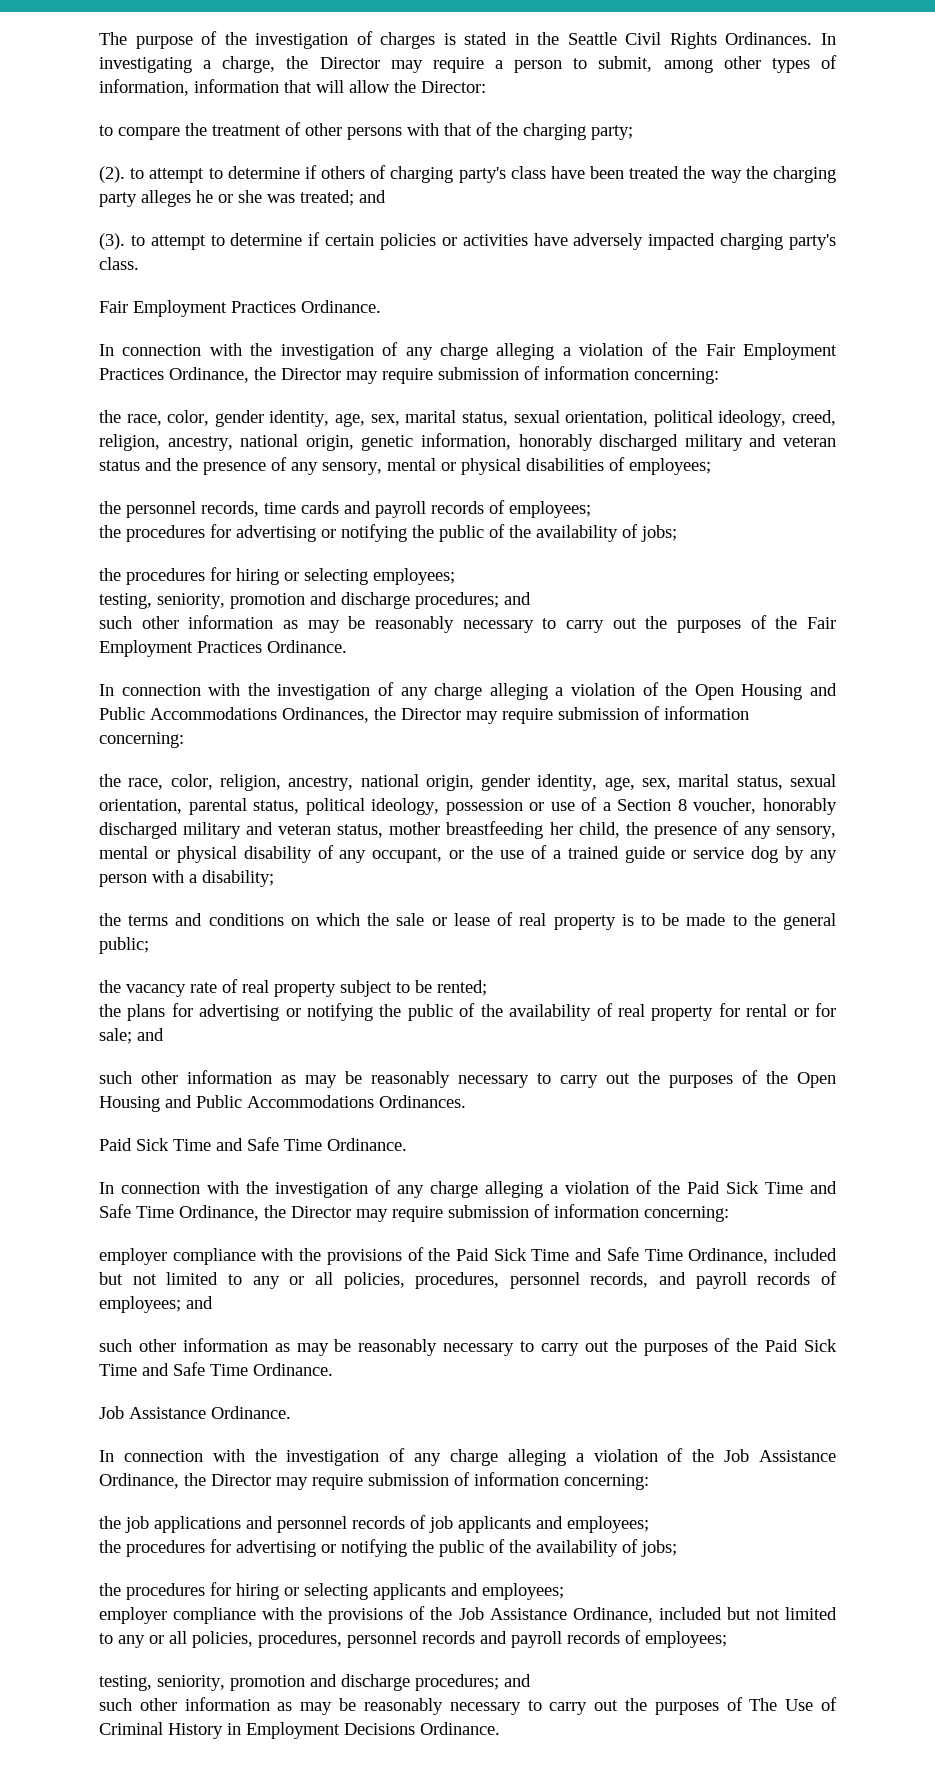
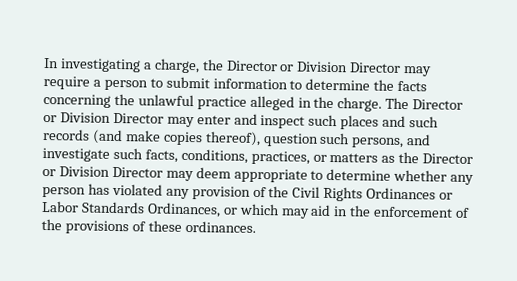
[99,31,813,49] The purpose of the investigation of charges is stated in the Seattle Civil Rights Ordinances. -> (43, 63) none
(380, 63) none -> [279,61,402,73] or Division Director
[598,55,837,73] [99,79,486,96] [99,122,633,140] [99,165,836,183] [99,190,386,207] [99,232,836,250] [99,257,139,270] [99,300,381,317] [99,342,838,360] [99,366,719,384] [99,410,837,427] [99,433,837,451] [99,457,711,475] [99,500,591,518] [99,524,677,542] [99,567,455,585] [99,592,531,609] [99,615,836,633] [99,640,347,657] [99,682,838,700] [99,706,749,724] [99,732,184,748] [99,774,836,791] [99,797,838,815] [99,821,837,839] [99,845,838,863] [99,870,274,887] [99,912,837,930] [99,937,149,954] [99,979,487,997] [99,1003,836,1021] [99,1028,164,1044] [99,1070,836,1088] [99,1095,466,1112] [99,1137,407,1151] [99,1180,837,1198] [99,1204,729,1222] [99,1247,837,1265] [99,1271,837,1289] [99,1296,213,1313] [99,1338,837,1356] [99,1362,333,1376] [99,1406,291,1419] [99,1448,836,1466] [99,1472,649,1490] [99,1515,649,1533] [99,1539,677,1557] [99,1582,564,1600] [99,1606,838,1624] [99,1630,727,1648] [99,1674,531,1691] [99,1697,837,1715] [99,1722,500,1739] submit, among other types of information, information that will allow the Director: // to compare the treatment of other persons with that of the charging party; // (2). to attempt to determine if others of charging party's class have been treated the way the charging party alleges he or she was treated; and // (3). to attempt to determine if certain policies or activities have adversely impacted charging party's class. // Fair Employment Practices Ordinance. // In connection with the investigation of any charge alleging a violation of the Fair Employment Practices Ordinance, the Director may require submission of information concerning: // the race, color, gender identity, age, sex, marital status, sexual orientation, political ideology, creed, religion, ancestry, national origin, genetic information, honorably discharged military and veteran status and the presence of any sensory, mental or physical disabilities of employees; // the personnel records, time cards and payroll records of employees; // the procedures for advertising or notifying the public of the availability of jobs; // the procedures for hiring or selecting employees; // testing, seniority, promotion and discharge procedures; and // such other information as may be reasonably necessary to carry out the purposes of the Fair Employment Practices Ordinance. // In connection with the investigation of any charge alleging a violation of the Open Housing and Public Accommodations Ordinances, the Director may require submission of information concerning: // the race, color, religion, ancestry, national origin, gender identity, age, sex, marital status, sexual orientation, parental status, political ideology, possession or use of a Section 8 voucher, honorably discharged military and veteran status, mother breastfeeding her child, the presence of any sensory, mental or physical disability of any occupant, or the use of a trained guide or service dog by any person with a disability; // the terms and conditions on which the sale or lease of real property is to be made to the general public; // the vacancy rate of real property subject to be rented; // the plans for advertising or notifying the public of the availability of real property for rental or for sale; and // such other information as may be reasonably necessary to carry out the purposes of the Open Housing and Public Accommodations Ordinances. // Paid Sick Time and Safe Time Ordinance. // In connection with the investigation of any charge alleging a violation of the Paid Sick Time and Safe Time Ordinance, the Director may require submission of information concerning: // employer compliance with the provisions of the Paid Sick Time and Safe Time Ordinance, included but not limited to any or all policies, procedures, personnel records, and payroll records of employees; and // such other information as may be reasonably necessary to carry out the purposes of the Paid Sick Time and Safe Time Ordinance. // Job Assistance Ordinance. // In connection with the investigation of any charge alleging a violation of the Job Assistance Ordinance, the Director may require submission of information concerning: // the job applications and personnel records of job applicants and employees; // the procedures for advertising or notifying the public of the availability of jobs; // the procedures for hiring or selecting applicants and employees; // employer compliance with the provisions of the Job Assistance Ordinance, included but not limited to any or all policies, procedures, personnel records and payroll records of employees; // testing, seniority, promotion and discharge procedures; and // such other information as may be reasonably necessary to carry out the purposes of The Use of Criminal History in Employment Decisions Ordinance. -> [165,76,428,92] [43,93,464,112] [43,112,440,130] [42,128,432,149] [42,147,474,165] [42,166,475,186] [42,183,454,202] [41,200,471,219] [41,218,256,235] submit information to determine the facts concerning the unlawful practice alleged in the charge. The Director or Division Director may enter and inspect such places and such records (and make copies thereof), question such persons, and investigate such facts, conditions, practices, or matters as the Director or Division Director may deem appropriate to determine whether any person has violated any provision of the Civil Rights Ordinances or Labor Standards Ordinances, or which may aid in the enforcement of the provisions of these ordinances.

